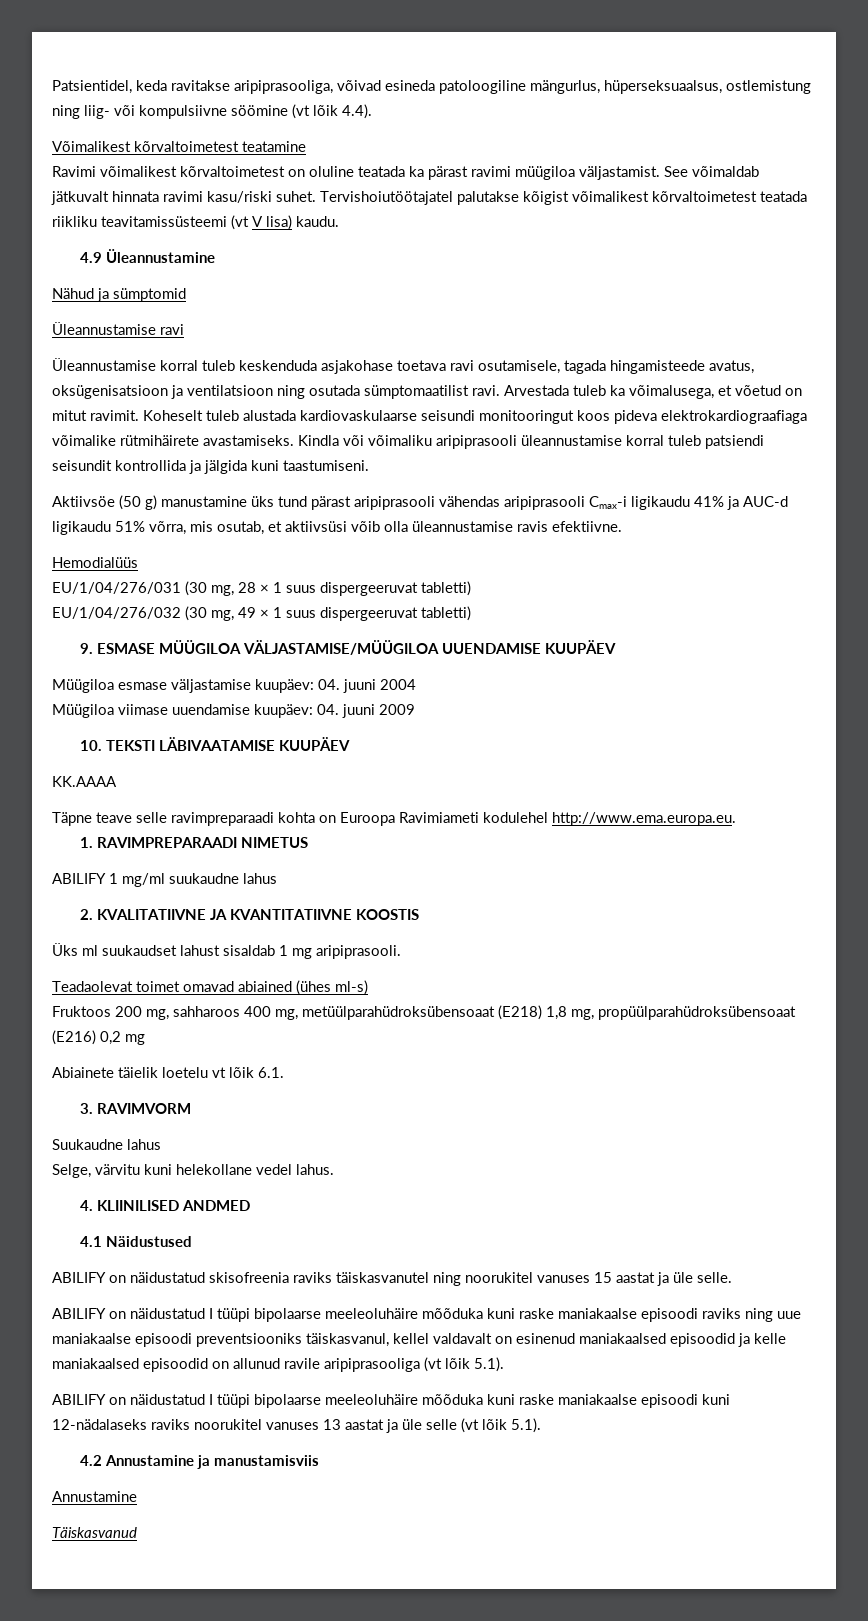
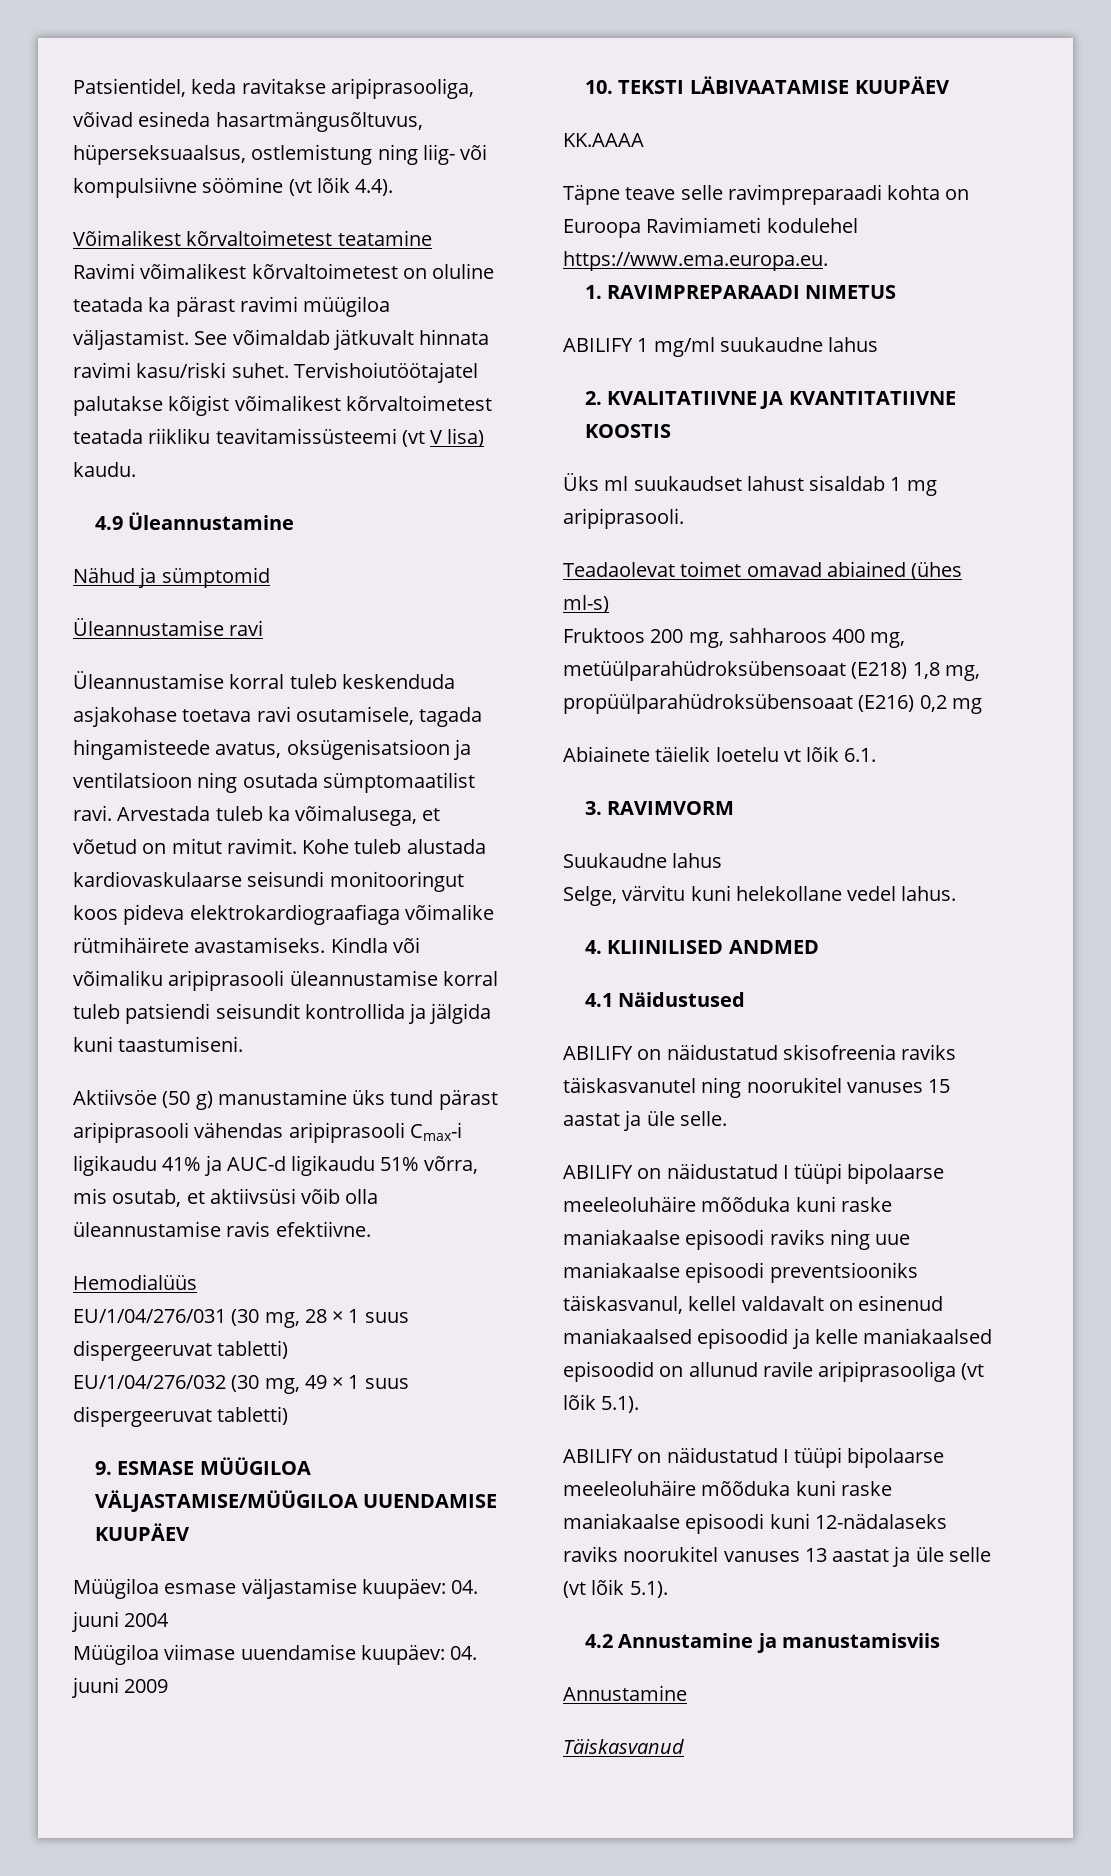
[439,80,600,94] patoloogiline mängurlus, -> [215,112,423,132] hasartmängusõltuvus,
[143,410,203,421] Koheselt -> [302,839,350,854] Kohe
[552,812,736,826] http://www.ema.europa.eu. -> [563,251,828,271] https://www.ema.europa.eu.

